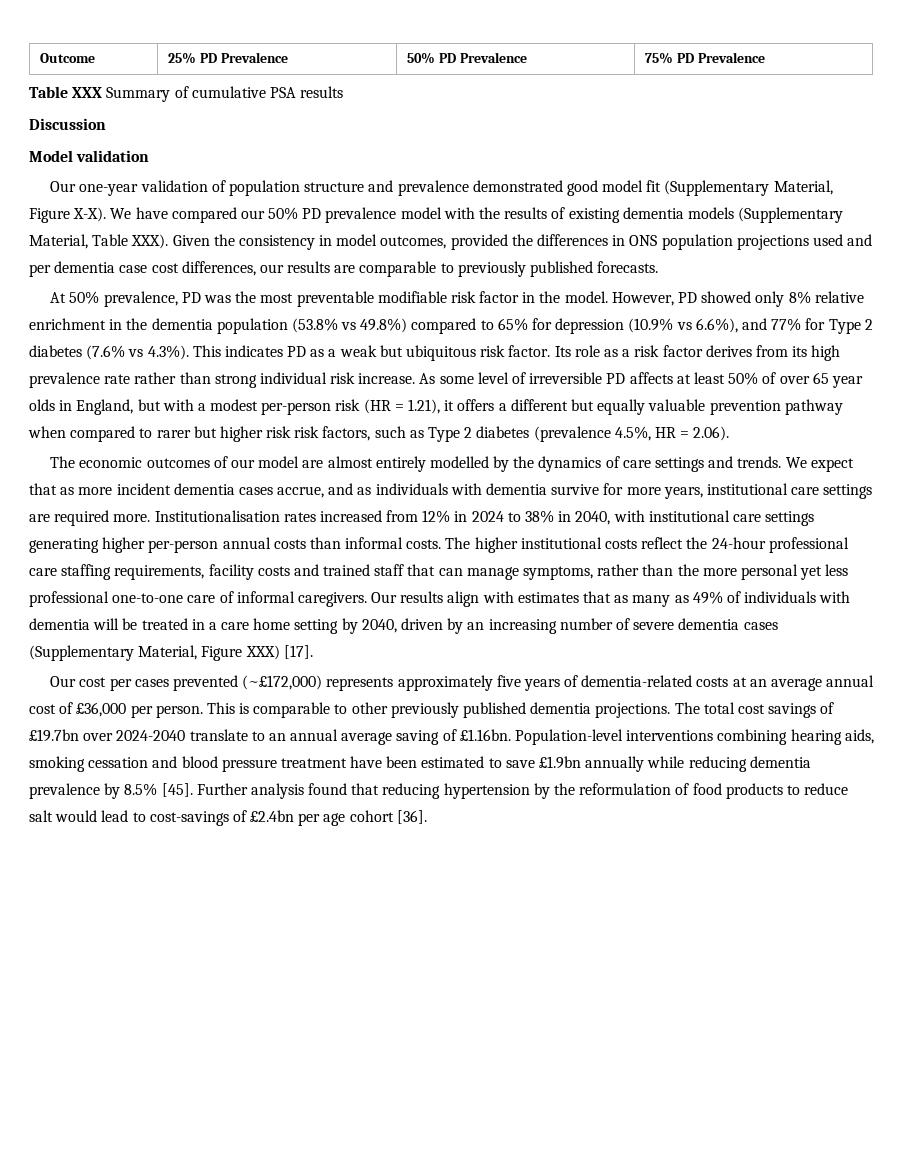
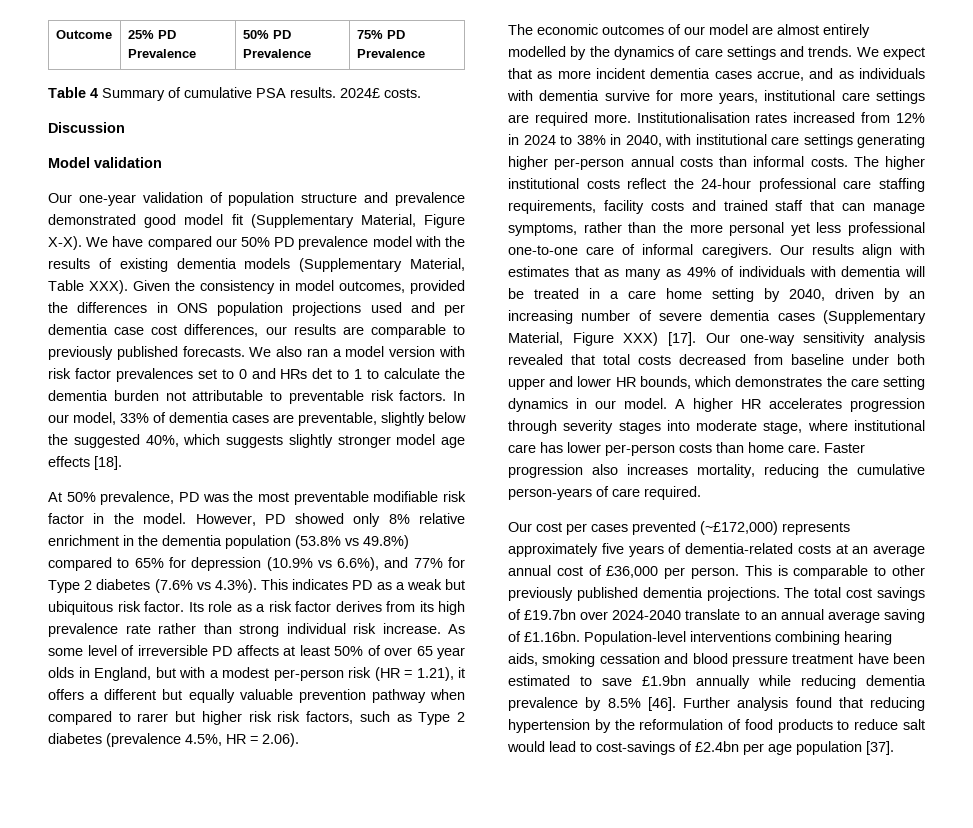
[72,87,103,98] XXX -> [90,88,98,98] 4
[300,86,344,98] results -> [290,87,421,98] results. 2024£ costs.
(659, 267) none -> [249,346,465,357] [48,368,465,382] [48,390,465,404] [48,412,466,426] [48,434,465,448] [48,456,122,470] We also ran a model version with risk factor prevalences set to 0 and HRs det to 1 to calculate the dementia burden not attributable to preventable risk factors. In our model, 33% of dementia cases are preventable, slightly below the suggested 40%, which suggests slightly stronger model age effects [18].
(313, 652) none -> [705,332,925,346] [508,354,925,365] [508,376,925,390] [508,398,925,412] [508,420,925,434] [508,442,865,456] [508,464,925,478] [508,486,701,500] Our one-way sensitivity analysis revealed that total costs decreased from baseline under both upper and lower HR bounds, which demonstrates the care setting dynamics in our model. A higher HR accelerates progression through severity stages into moderate stage, where institutional care has lower per-person costs than home care. Faster progression also increases mortality, reducing the cumulative person-years of care required.
[161,783,193,797] [45]. -> [647,697,676,711] [46].
[349,810,427,824] cohort [36]. -> [796,741,894,755] population [37].

